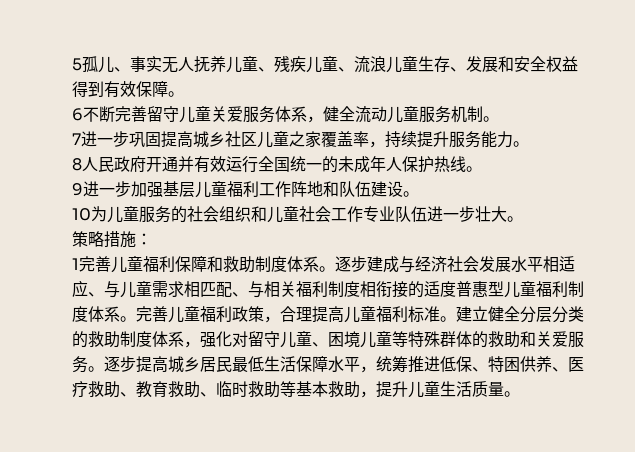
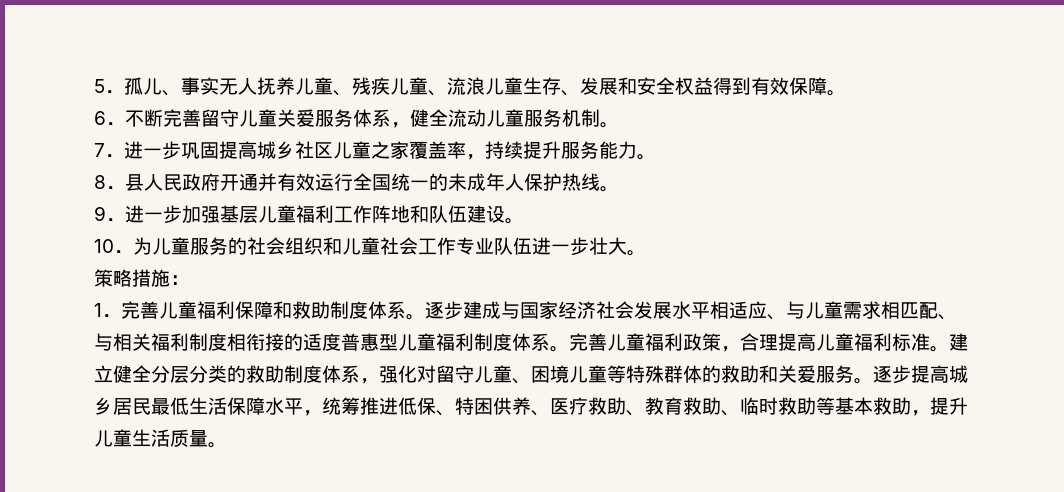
(82, 64) none -> [105,90,124,93] ．
(83, 114) none -> [106,122,125,125] ．
(81, 139) none -> [105,154,124,157] ．
(82, 164) none -> [106,174,144,191] ．县
(83, 189) none -> [106,218,125,221] ．
(91, 214) none -> [114,250,133,253] ．
(79, 264) none -> [102,314,121,317] ．
(415, 264) none -> [520,301,558,319] 国家

